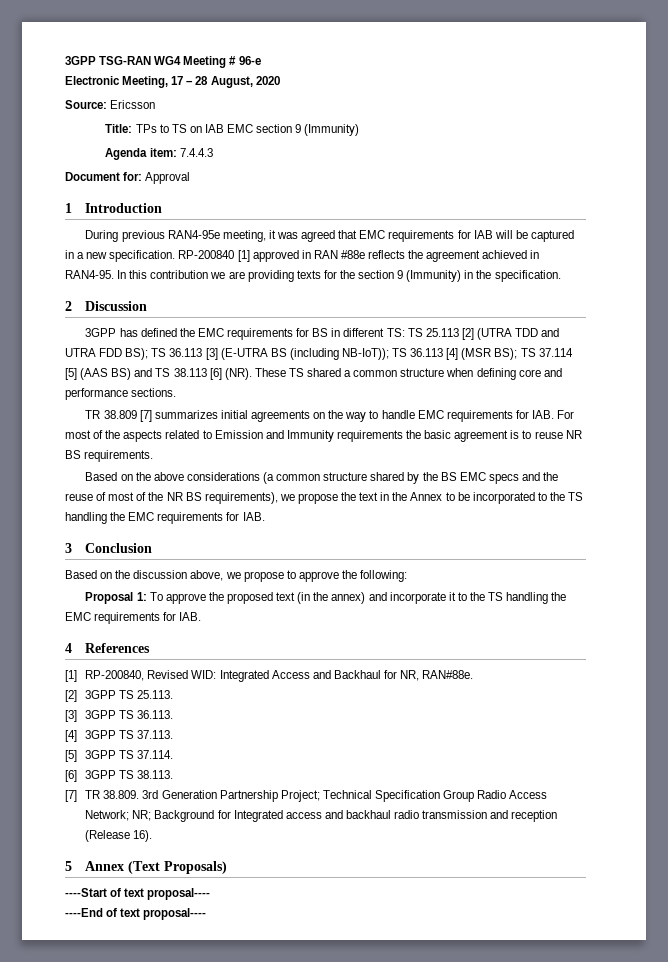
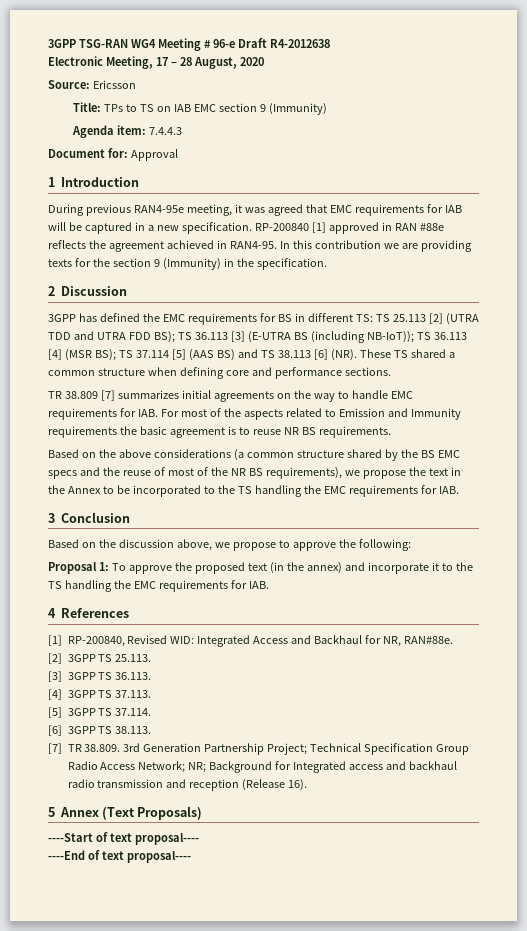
(261, 60) none -> [237,38,330,48] Draft R4-2012638

